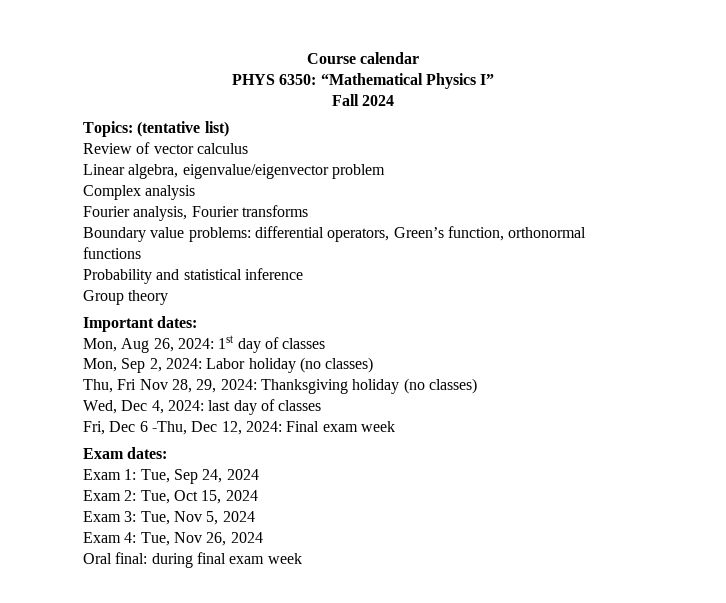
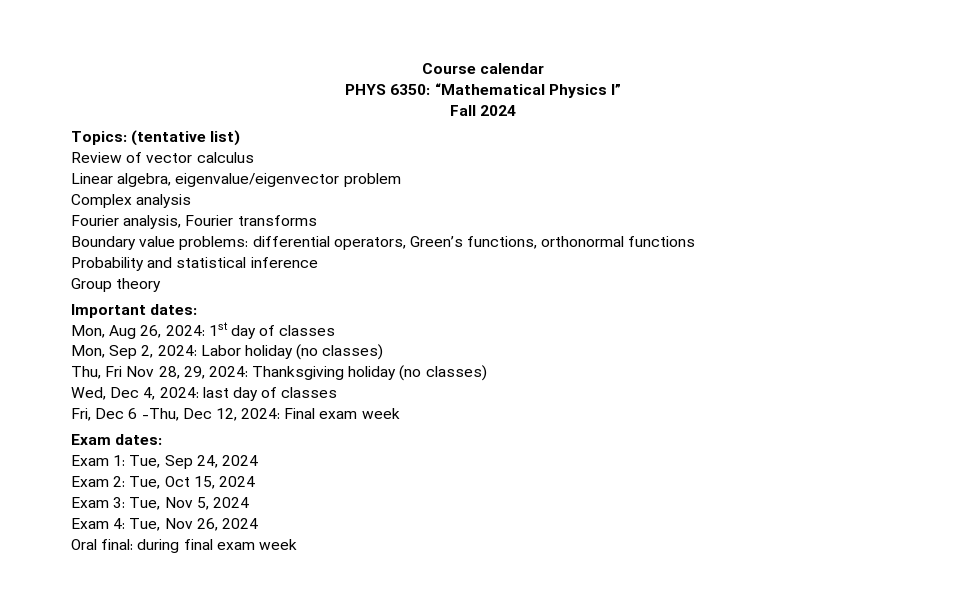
[447,226,504,241] function, -> [467,236,538,249] functions,

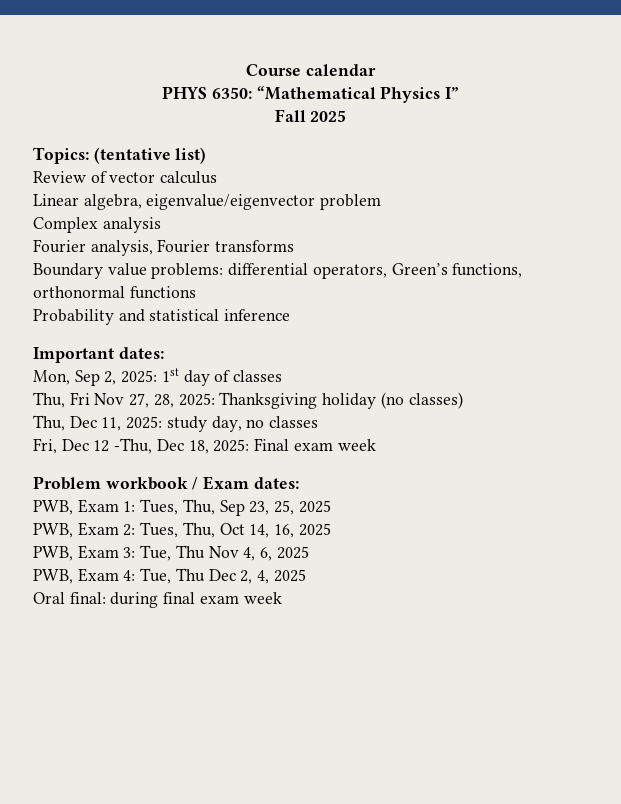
[480,105,517,116] 2024 -> [310,110,347,122] 2025
[71,278,162,292] // Group theory -> (291, 315) none
[109,325,205,339] Aug 26, 2024: -> [74,370,158,386] Sep 2, 2025:
[71,344,384,360] [71,365,487,381] [71,387,278,401] Mon, Sep 2, 2024: Labor holiday (no classes) // Thu, Fri Nov 28, 29, 2024: Thanksgiving holiday (no classes) // Wed, Dec 4, 2024: last day of -> [33,392,463,409] [33,415,265,432] Thu, Fri Nov 27, 28, 2025: Thanksgiving holiday (no classes) // Thu, Dec 11, 2025: study day, no
[128,408,138,419] 6 -> [93,440,110,452] 12
[215,408,281,421] 12, 2024: -> [188,439,250,454] 18, 2025:
(400, 413) none -> [33,476,199,490] Problem workbook /
(163, 439) none -> [33,500,73,515] PWB,
[129,455,258,469] [71,476,255,489] [71,497,249,510] [71,518,258,531] Tue, Sep 24, 2024 // Exam 2: Tue, Oct 15, 2024 // Exam 3: Tue, Nov 5, 2024 // Exam 4: Tue, Nov 26, 2024 -> [140,499,331,516] [33,522,331,538] [33,545,309,561] [33,568,306,584] Tues, Thu, Sep 23, 25, 2025 // PWB, Exam 2: Tues, Thu, Oct 14, 16, 2025 // PWB, Exam 3: Tue, Thu Nov 4, 6, 2025 // PWB, Exam 4: Tue, Thu Dec 2, 4, 2025

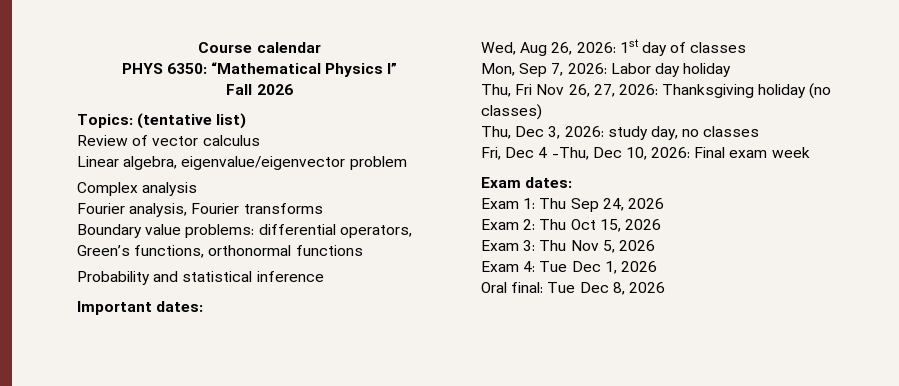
[310,110,347,122] 2025 -> [256,84,293,95] 2026
[33,370,158,386] Mon, Sep 2, 2025: -> [481,42,616,56] Wed, Aug 26, 2026:
(283, 376) none -> [481,63,732,77] // Mon, Sep 7, 2026: Labor day holiday
[129,393,215,408] 27, 28, 2025: -> [568,84,658,97] 26, 27, 2026:
[101,416,163,431] 11, 2025: -> [548,126,604,139] 3, 2026:
[93,440,110,452] 12 -> [538,147,548,158] 4
[188,439,250,454] 18, 2025: -> [625,147,691,160] 10, 2026:
[33,476,199,490] Problem workbook / -> (810, 152) none
[33,500,73,515] PWB, -> (573, 182) none
[140,499,331,516] [33,522,331,538] [33,546,73,561] Tues, Thu, Sep 23, 25, 2025 // PWB, Exam 2: Tues, Thu, Oct 14, 16, 2025 // PWB, -> [539,198,664,212] [481,219,661,232] Thu Sep 24, 2026 // Exam 2: Thu Oct 15, 2026 //
[140,545,172,561] Tue, -> (536, 245) none
[243,546,309,561] [33,568,306,584] [33,592,282,608] 4, 6, 2025 // PWB, Exam 4: Tue, Thu Dec 2, 4, 2025 // Oral final: during final exam week -> [602,240,655,253] [481,261,657,274] [481,282,665,295] 5, 2026 // Exam 4: Tue Dec 1, 2026 // Oral final: Tue Dec 8, 2026

